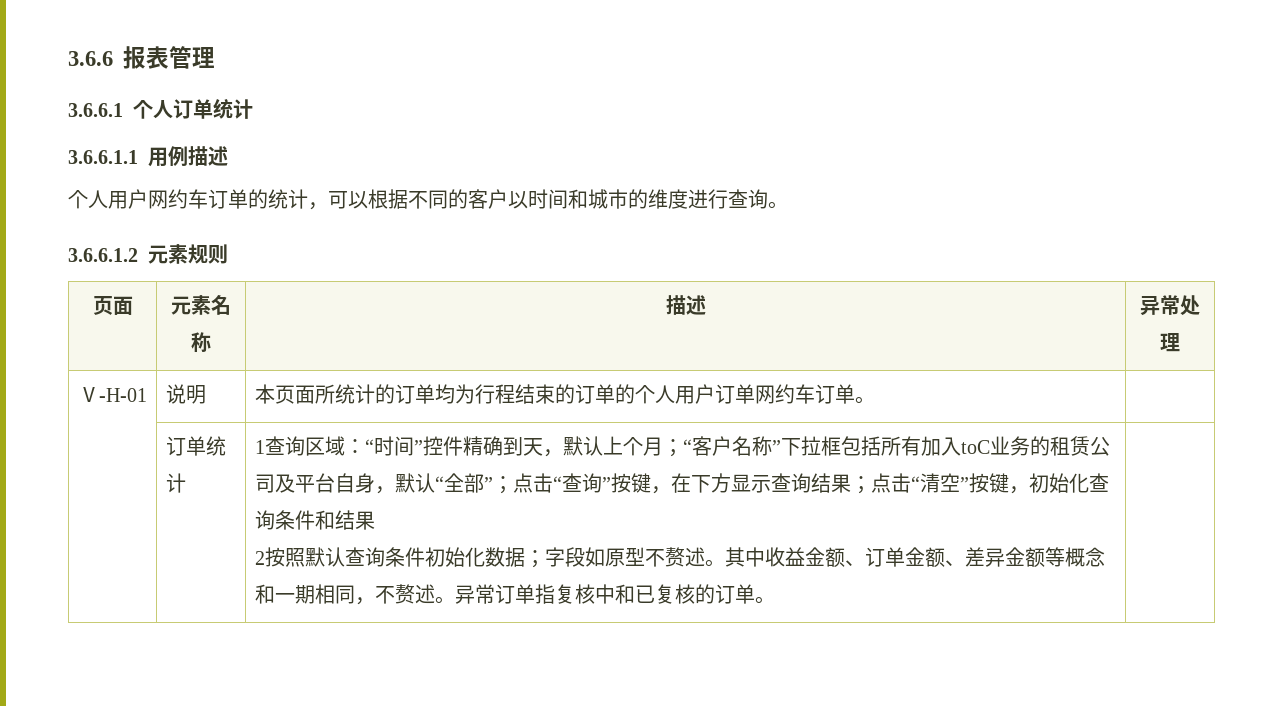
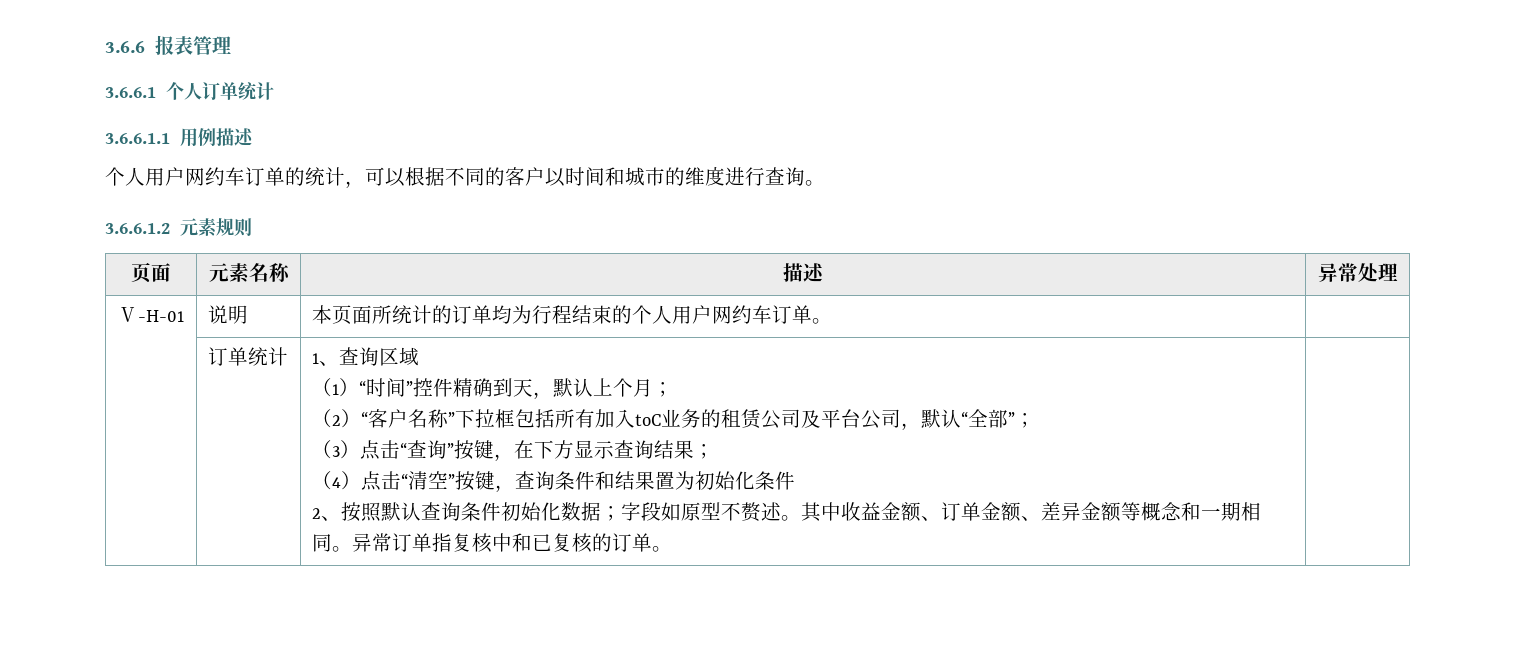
[574,384,755,404] 订单的个人用户订单 -> [632,305,713,324] 个人用户
(265, 447) none -> [319,361,340,366] 、
[344,439,365,454] ： -> [312,378,360,397] // （1）
(683, 448) none -> [312,409,362,428] // （2）
[334,473,375,493] 自身 -> [861,409,902,429] 公司
(513, 485) none -> [312,440,361,459] // （3）
(871, 485) none -> [312,471,362,490] // （4）
[1028,473,1089,493] 初始化 -> (516, 488) none
[254,551,265,565] // 2 -> [655,471,796,490] [312,508,342,521] 置为初始化条件 // 2、
[354,584,435,605] ，不赘述 -> (333, 543) none

